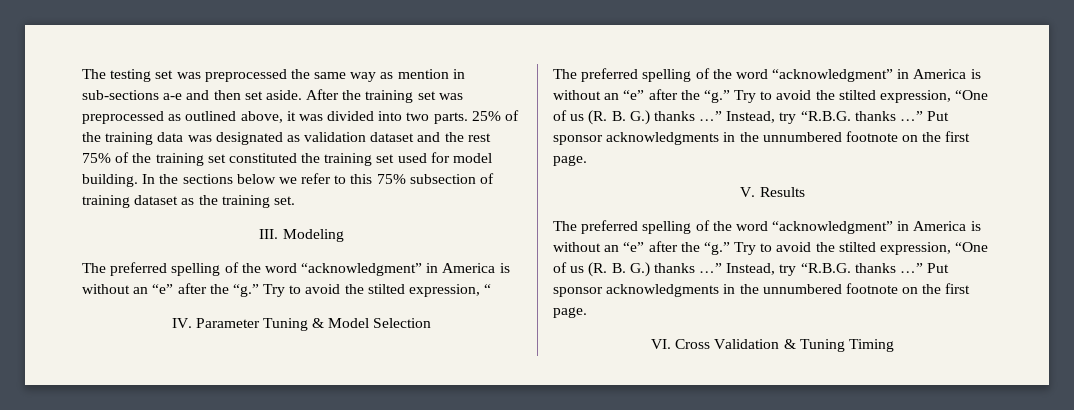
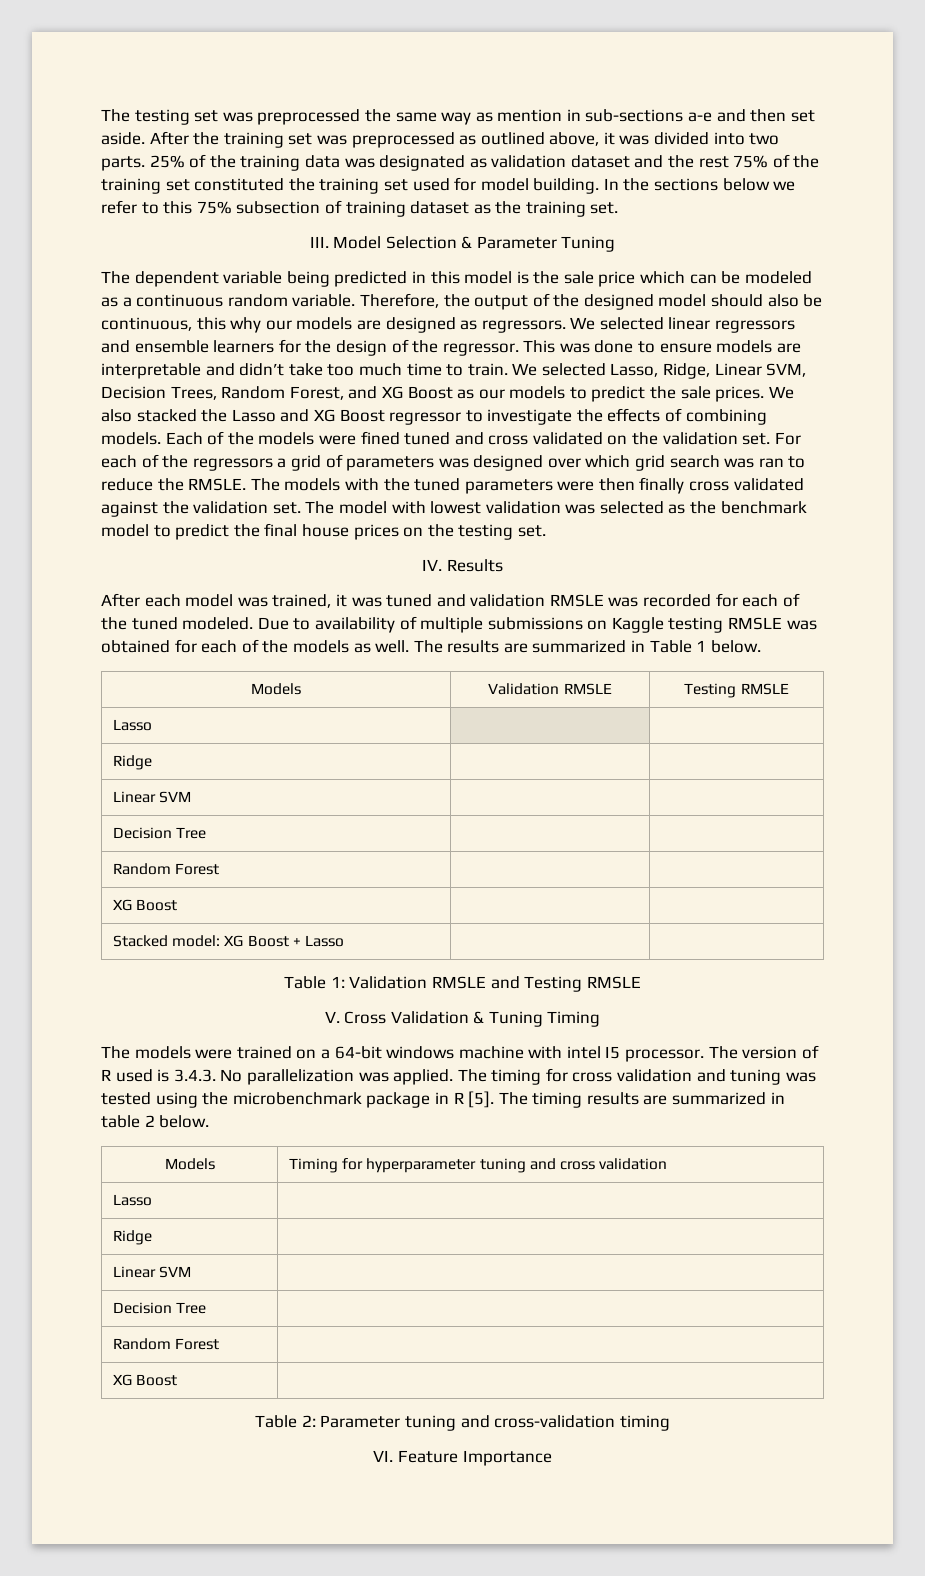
[282,229,344,242] [82,262,510,276] [82,283,492,297] [171,318,432,331] [553,68,981,82] [553,89,989,103] [553,110,950,125] [553,131,971,145] [553,155,587,166] [740,187,805,197] [553,220,981,234] [553,241,989,255] [553,262,950,277] [553,283,971,297] [553,307,587,318] [651,339,672,349] Modeling // The preferred spelling of the word “acknowledgment” in America is without an “e” after the “g.” Try to avoid the stilted expression, “ // IV. Parameter Tuning & Model Selection // The preferred spelling of the word “acknowledgment” in America is without an “e” after the “g.” Try to avoid the stilted expression, “One of us (R. B. G.) thanks …” Instead, try “R.B.G. thanks …” Put sponsor acknowledgments in the unnumbered footnote on the first page. // V. Results // The preferred spelling of the word “acknowledgment” in America is without an “e” after the “g.” Try to avoid the stilted expression, “One of us (R. B. G.) thanks …” Instead, try “R.B.G. thanks …” Put sponsor acknowledgments in the unnumbered footnote on the first page. // VI. -> [333,236,616,252] [101,271,812,287] [101,293,823,310] [101,317,796,333] [101,339,801,356] [101,363,807,379] [101,386,794,402] [101,408,767,425] [101,431,801,445] [101,454,806,471] [101,477,804,494] [101,501,807,517] [101,523,546,540] [422,559,503,572] [101,593,800,608] [101,616,817,633] [101,639,761,653] [251,683,301,695] [488,683,612,695] [684,683,789,698] [112,719,152,731] [112,755,152,770] [112,791,192,803] [112,827,207,839] [112,863,220,875] [112,899,178,911] [112,935,344,947] [284,976,641,992] [324,1011,340,1023] Model Selection & Parameter Tuning // The dependent variable being predicted in this model is the sale price which can be modeled as a continuous random variable. Therefore, the output of the designed model should also be continuous, this why our models are designed as regressors. We selected linear regressors and ensemble learners for the design of the regressor. This was done to ensure models are interpretable and didn’t take too much time to train. We selected Lasso, Ridge, Linear SVM, Decision Trees, Random Forest, and XG Boost as our models to predict the sale prices. We also stacked the Lasso and XG Boost regressor to investigate the effects of combining models. Each of the models were fined tuned and cross validated on the validation set. For each of the regressors a grid of parameters was designed over which grid search was ran to reduce the RMSLE. The models with the tuned parameters were then finally cross validated against the validation set. The model with lowest validation was selected as the benchmark model to predict the final house prices on the testing set. // IV. Results // After each model was trained, it was tuned and validation RMSLE was recorded for each of the tuned modeled. Due to availability of multiple submissions on Kaggle testing RMSLE was obtained for each of the models as well. The results are summarized in Table 1 below. // Models | Validation RMSLE | Testing RMSLE // Lasso | | // Ridge | | // Linear SVM | | // Decision Tree | | // Random Forest | | // XG Boost | | // Stacked model: XG Boost + Lasso | | // Table 1: Validation RMSLE and Testing RMSLE // V.
(894, 345) none -> [101,1045,819,1062] [101,1068,816,1085] [101,1091,785,1108] [101,1115,210,1128] [164,1158,215,1170] [288,1158,668,1173] [112,1194,152,1206] [112,1230,152,1245] [112,1266,192,1278] [112,1302,207,1314] [112,1338,220,1350] [112,1374,178,1386] [255,1415,670,1431] [373,1450,552,1466] // The models were trained on a 64-bit windows machine with intel I5 processor. The version of R used is 3.4.3. No parallelization was applied. The timing for cross validation and tuning was tested using the microbenchmark package in R [5]. The timing results are summarized in table 2 below. // Models | Timing for hyperparameter tuning and cross validation // Lasso | // Ridge | // Linear SVM | // Decision Tree | // Random Forest | // XG Boost | // Table 2: Parameter tuning and cross-validation timing // VI. Feature Importance

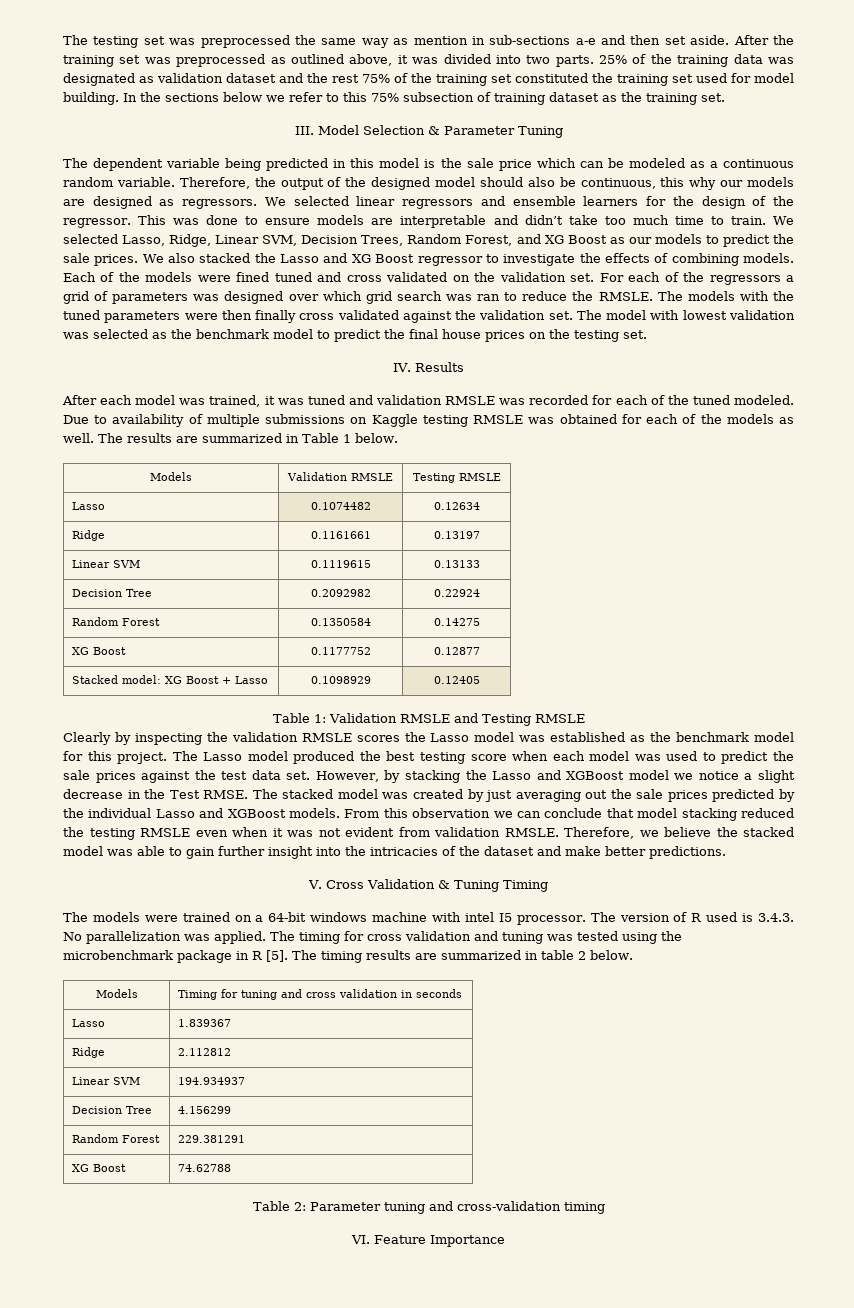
[112,755,152,770] [112,791,192,803] [112,827,207,839] [112,863,220,875] [112,899,178,911] | // Ridge | | // Linear SVM | | // Decision Tree | | // Random Forest | | // XG Boost | | -> [310,502,371,510] [433,502,480,510] [72,530,106,541] [310,531,371,539] [433,531,480,539] [72,560,141,568] [310,560,371,568] [433,560,480,568] [72,589,153,597] [310,589,371,597] [433,589,480,597] [72,617,161,626] [310,618,371,626] [433,618,480,626] [72,647,127,655] [310,647,371,655] [433,647,480,655] 0.1074482 | 0.12634 // Ridge | 0.1161661 | 0.13197 // Linear SVM | 0.1119615 | 0.13133 // Decision Tree | 0.2092982 | 0.22924 // Random Forest | 0.1350584 | 0.14275 // XG Boost | 0.1177752 | 0.12877
(344, 941) | -> [310,676,371,684] [433,676,480,684] 0.1098929 | 0.12405
(641, 982) none -> [63,732,794,745] [63,751,794,764] [63,770,795,783] [63,789,795,802] [63,808,794,821] [63,827,794,840] [63,846,726,859] // Clearly by inspecting the validation RMSLE scores the Lasso model was established as the benchmark model for this project. The Lasso model produced the best testing score when each model was used to predict the sale prices against the test data set. However, by stacking the Lasso and XGBoost model we notice a slight decrease in the Test RMSE. The stacked model was created by just averaging out the sale prices predicted by the individual Lasso and XGBoost models. From this observation we can conclude that model stacking reduced the testing RMSLE even when it was not evident from validation RMSLE. Therefore, we believe the stacked model was able to gain further insight into the intricacies of the dataset and make better predictions.
[366,1158,477,1173] hyperparameter -> (239, 993) none
[112,1194,152,1206] [112,1230,152,1245] [112,1266,192,1278] [112,1302,207,1314] [112,1338,220,1350] [112,1374,178,1386] // Lasso | // Ridge | // Linear SVM | // Decision Tree | // Random Forest | // XG Boost | -> [401,989,463,998] [72,1019,106,1027] [178,1019,232,1027] [72,1047,106,1058] [178,1048,232,1056] [72,1077,141,1085] [178,1077,246,1085] [72,1106,153,1114] [178,1106,232,1114] [72,1134,161,1143] [178,1135,246,1143] [72,1164,127,1172] [178,1164,232,1172] in seconds // Lasso | 1.839367 // Ridge | 2.112812 // Linear SVM | 194.934937 // Decision Tree | 4.156299 // Random Forest | 229.381291 // XG Boost | 74.62788

